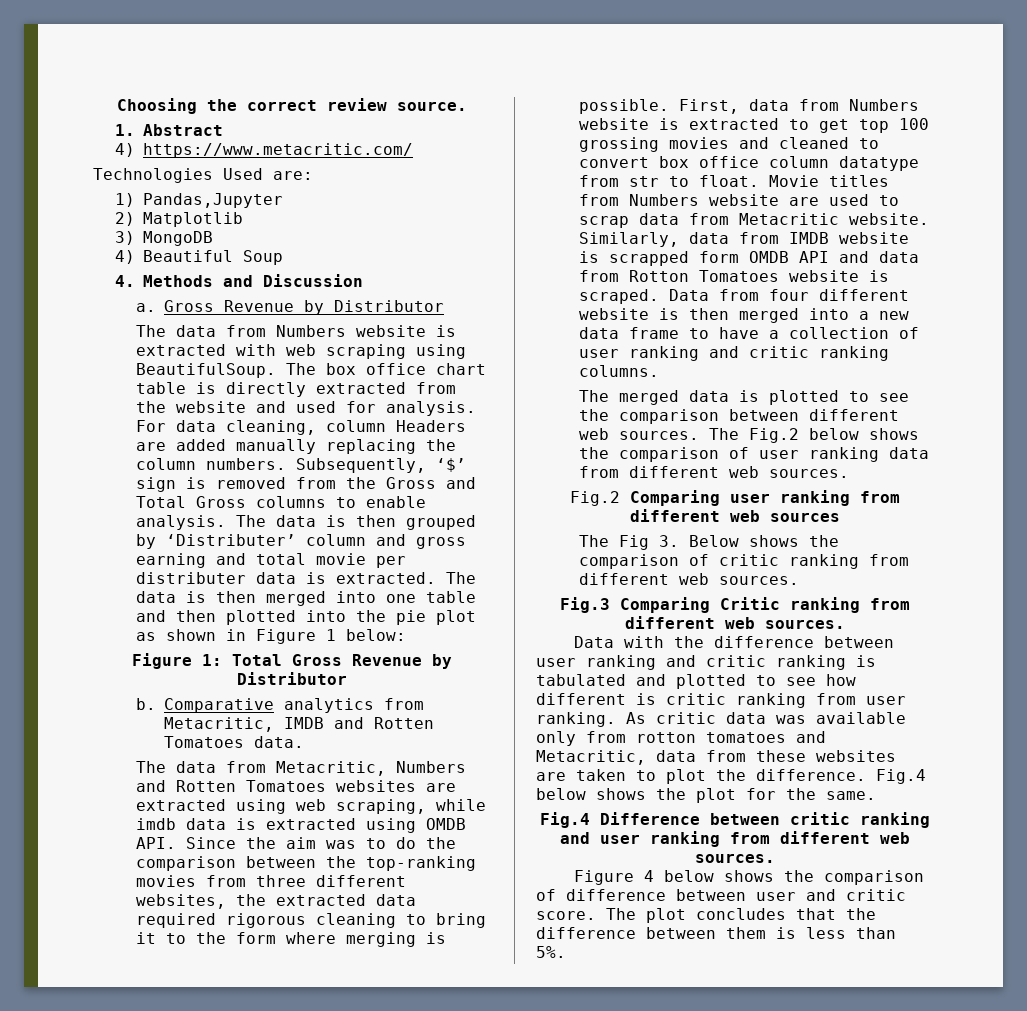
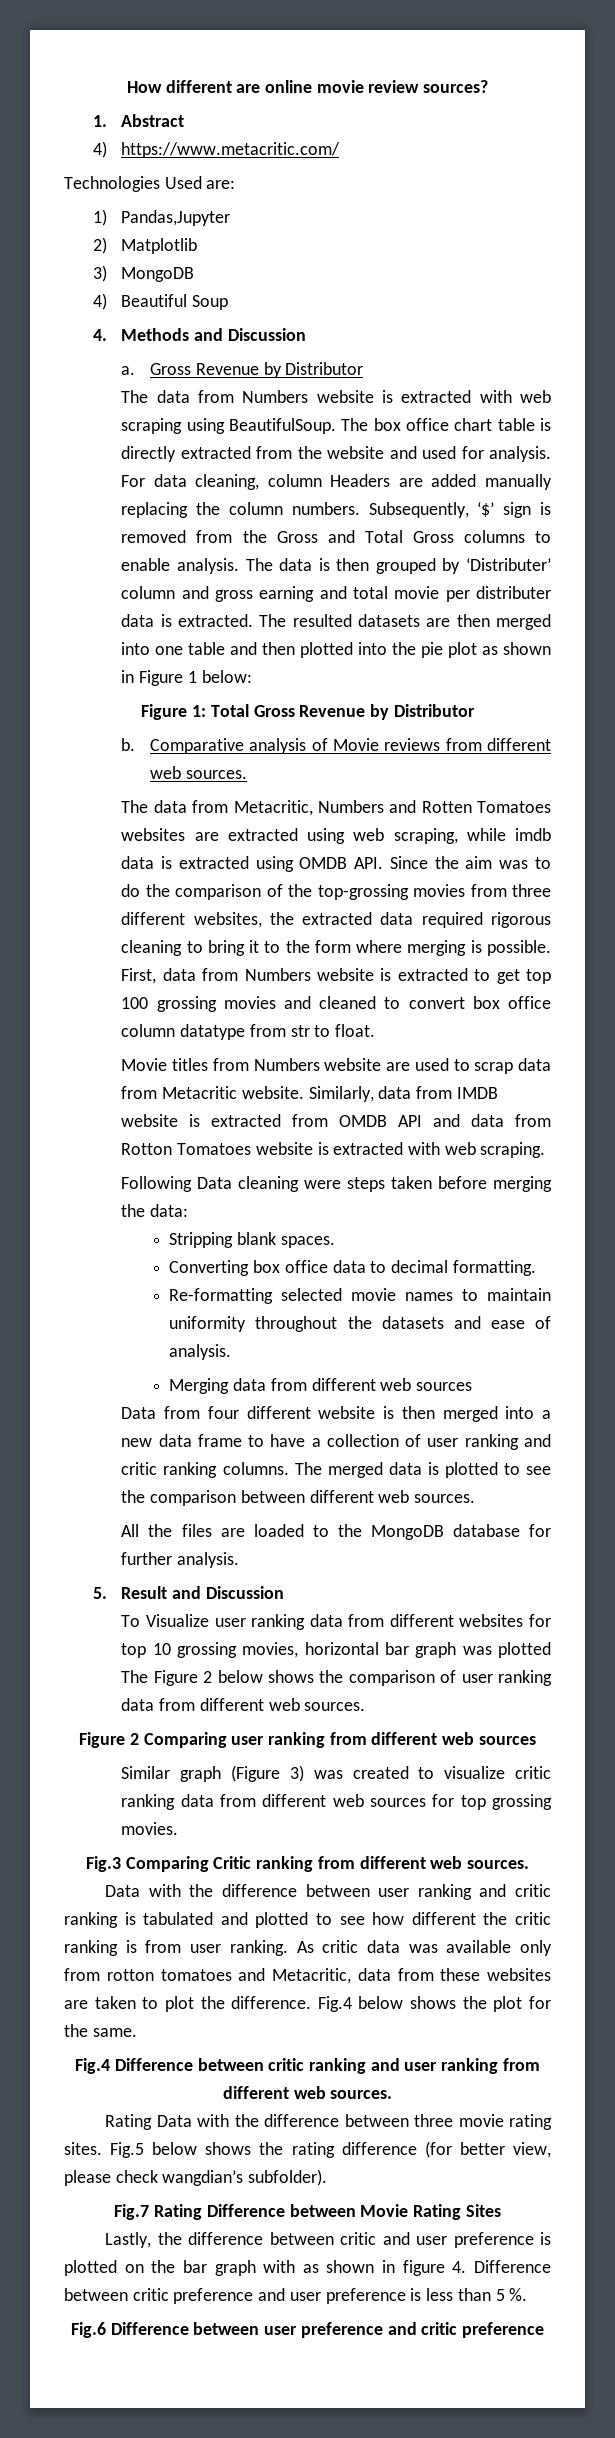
[117,98,467,114] Choosing the correct review source. -> [126,80,489,93] How different are online movie review sources?
[136,591,207,603] data is -> [292,614,451,627] resulted datasets are
[284,698,425,713] [164,717,435,732] [164,736,305,748] analytics from Metacritic, IMDB and Rotten Tomatoes data. -> [249,738,551,754] [150,766,247,779] analysis of Movie reviews from different web sources.
[246,856,477,871] between the top-ranking -> [266,884,409,900] of the top-grossing
(760, 181) none -> (376, 1030) //
[609,251,740,266] scrapped form -> [211,1114,329,1127] extracted from
[579,289,660,304] scraped. -> [333,1142,546,1158] [121,1176,553,1192] [121,1204,189,1217] [169,1232,335,1248] [169,1260,536,1276] [169,1288,551,1304] [169,1316,551,1332] [169,1344,232,1360] [169,1378,472,1394] extracted with web scraping. // Following Data cleaning were steps taken before merging the data: // Stripping blank spaces. // Converting box office data to decimal formatting. // Re-formatting selected movie names to maintain uniformity throughout the datasets and ease of analysis. // Merging data from different web sources //
(660, 371) // -> (289, 1468) none
[709,428,800,443] The Fig.2 -> [121,1524,551,1540] [121,1552,240,1568] [92,1586,284,1599] [121,1614,552,1630] [121,1642,552,1658] [121,1670,213,1686] // All the files are loaded to the MongoDB database for further analysis. // 5. Result and Discussion // To Visualize user ranking data from different websites for top 10 grossing movies, horizontal bar graph was plotted The Figure 2
[570,491,620,506] Fig.2 -> [79,1732,139,1748] Figure 2
[579,535,840,550] [579,554,910,569] [579,573,800,585] The Fig 3. Below shows the comparison of critic ranking from different web sources. -> [121,1765,552,1782] [121,1794,553,1810] [121,1822,179,1835] Similar graph (Figure 3) was created to visualize critic ranking data from different web sources for top grossing movies.
[636,693,806,708] is critic ranking -> [483,1912,552,1925] [64,1940,137,1956] the critic ranking is
[573,870,924,885] [536,889,906,901] [536,908,876,923] [536,927,896,939] [536,946,566,958] Figure 4 below shows the comparison of difference between user and critic score. The plot concludes that the difference between them is less than 5%. -> [105,2114,552,2130] [64,2141,551,2158] [64,2169,328,2186] [114,2204,501,2220] [105,2232,551,2248] [64,2260,551,2276] [64,2288,528,2304] [70,2322,545,2338] Rating Data with the difference between three movie rating sites. Fig.5 below shows the rating difference (for better view, please check wangdian’s subfolder). // Fig.7 Rating Difference between Movie Rating Sites // Lastly, the difference between critic and user preference is plotted on the bar graph with as shown in figure 4. Difference between critic preference and user preference is less than 5 %. // Fig.6 Difference between user preference and critic preference

